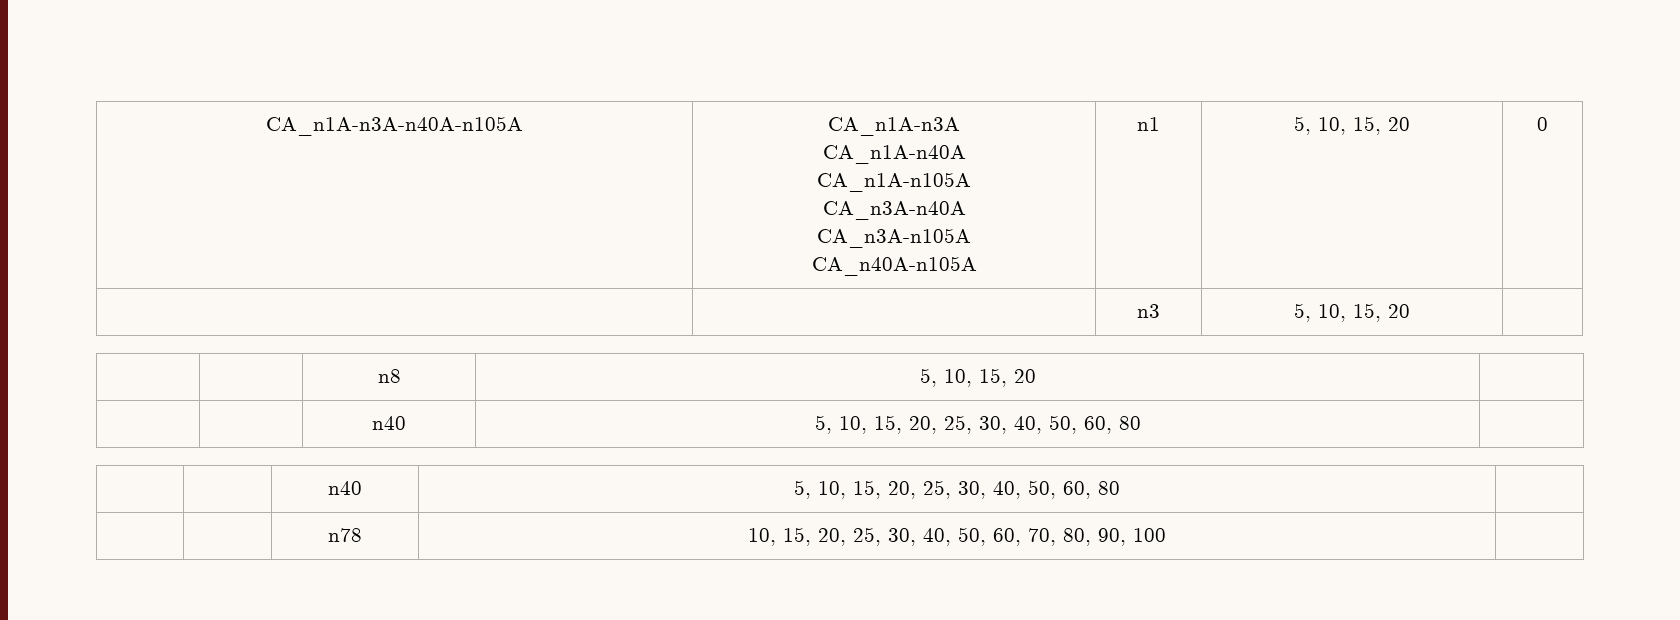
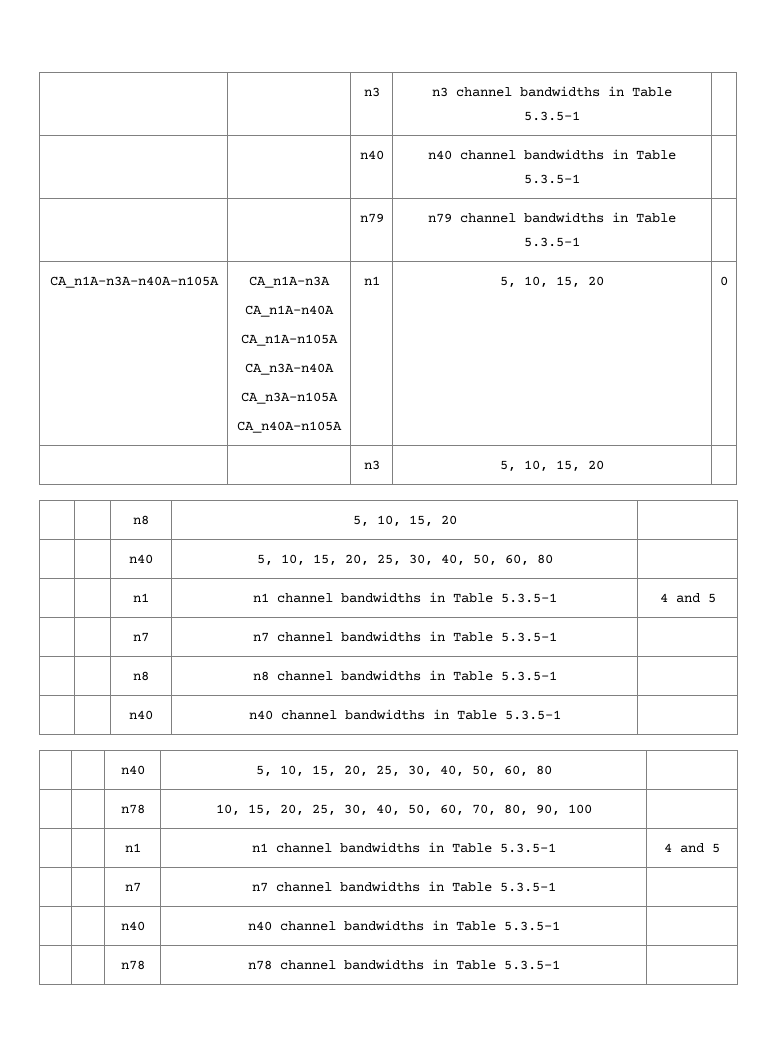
(266, 126) none -> [363,87,380,97] [432,86,672,97] [524,111,580,121] [359,150,384,160] [428,149,676,160] [524,174,580,184] [359,213,384,223] [428,212,676,223] [524,237,580,247] | | n3 | n3 channel bandwidths in Table 5.3.5-1 | // | | n40 | n40 channel bandwidths in Table 5.3.5-1 | // | | n79 | n79 channel bandwidths in Table 5.3.5-1 | //
(1141, 423) none -> [133,593,149,602] [252,592,557,603] [659,593,716,603] [133,632,149,642] [252,631,557,642] [133,671,149,681] [252,670,557,681] [129,710,153,720] [248,709,561,720] // | | n1 | n1 channel bandwidths in Table 5.3.5-1 | 4 and 5 // | | n7 | n7 channel bandwidths in Table 5.3.5-1 | // | | n8 | n8 channel bandwidths in Table 5.3.5-1 | // | | n40 | n40 channel bandwidths in Table 5.3.5-1 |
(1166, 535) none -> [124,843,141,852] [251,842,556,853] [664,843,720,853] [124,882,141,892] [251,881,556,892] [120,921,145,931] [247,920,560,931] [120,960,145,970] [247,959,560,970] // | | n1 | n1 channel bandwidths in Table 5.3.5-1 | 4 and 5 // | | n7 | n7 channel bandwidths in Table 5.3.5-1 | // | | n40 | n40 channel bandwidths in Table 5.3.5-1 | // | | n78 | n78 channel bandwidths in Table 5.3.5-1 |

